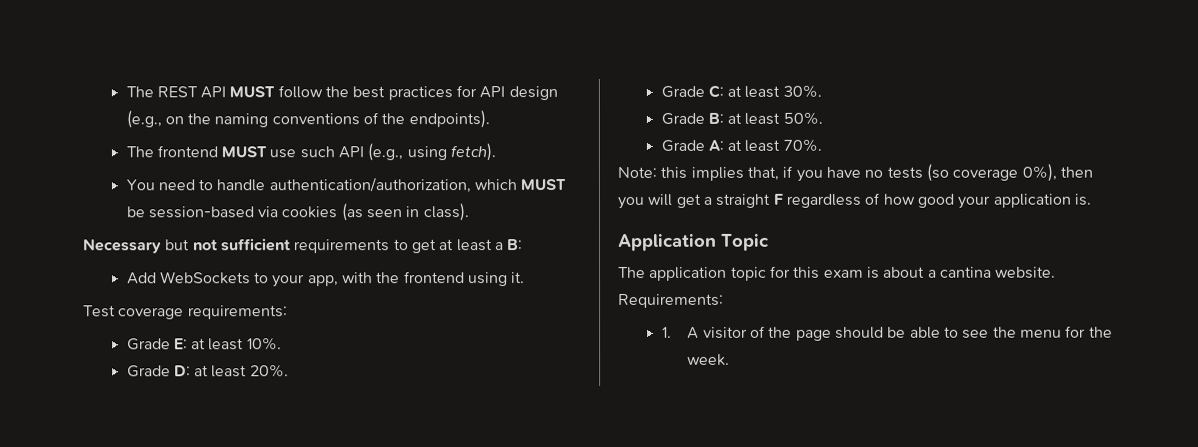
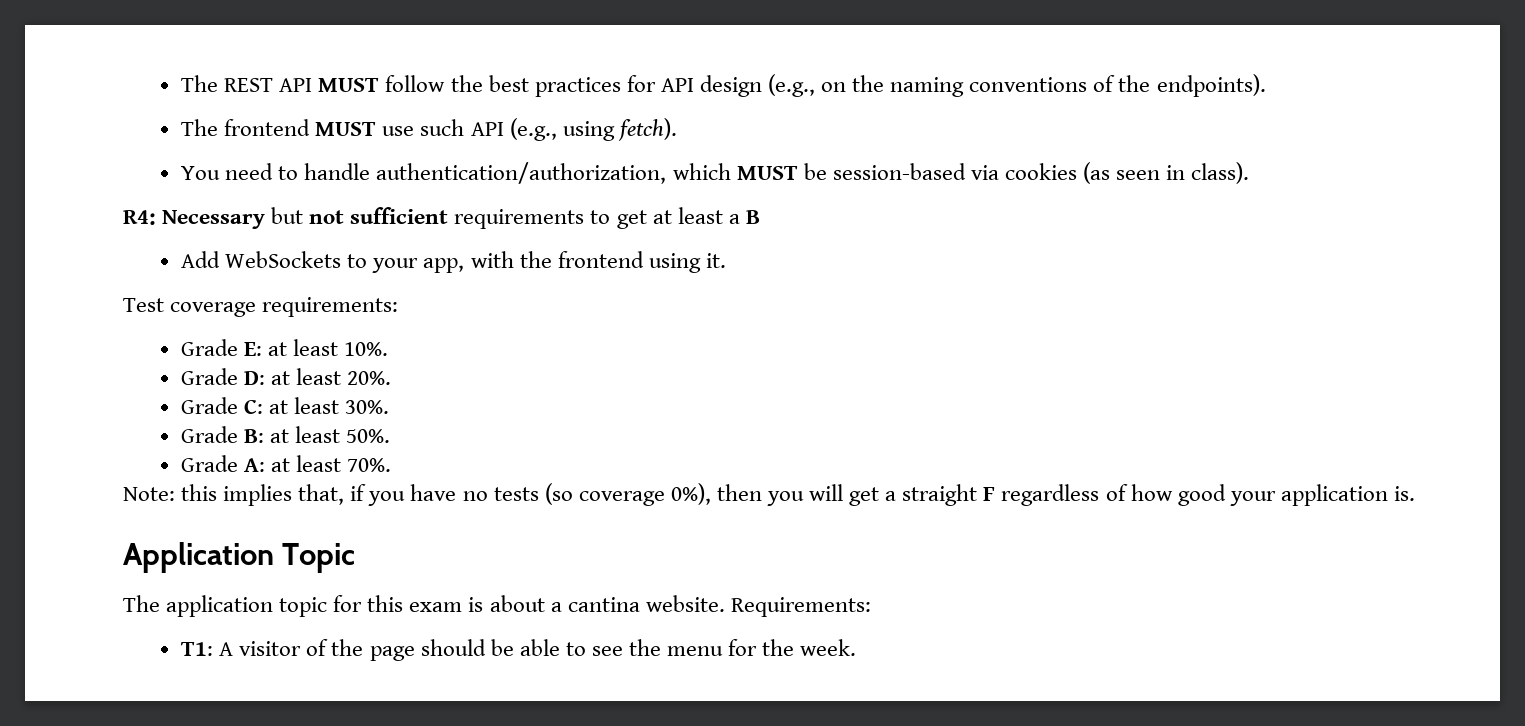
(469, 212) none -> [123,210,156,225] R4:
[507,239,524,251] B: -> [745,210,760,224] B
[661,326,672,338] 1. -> [181,642,214,656] T1:

